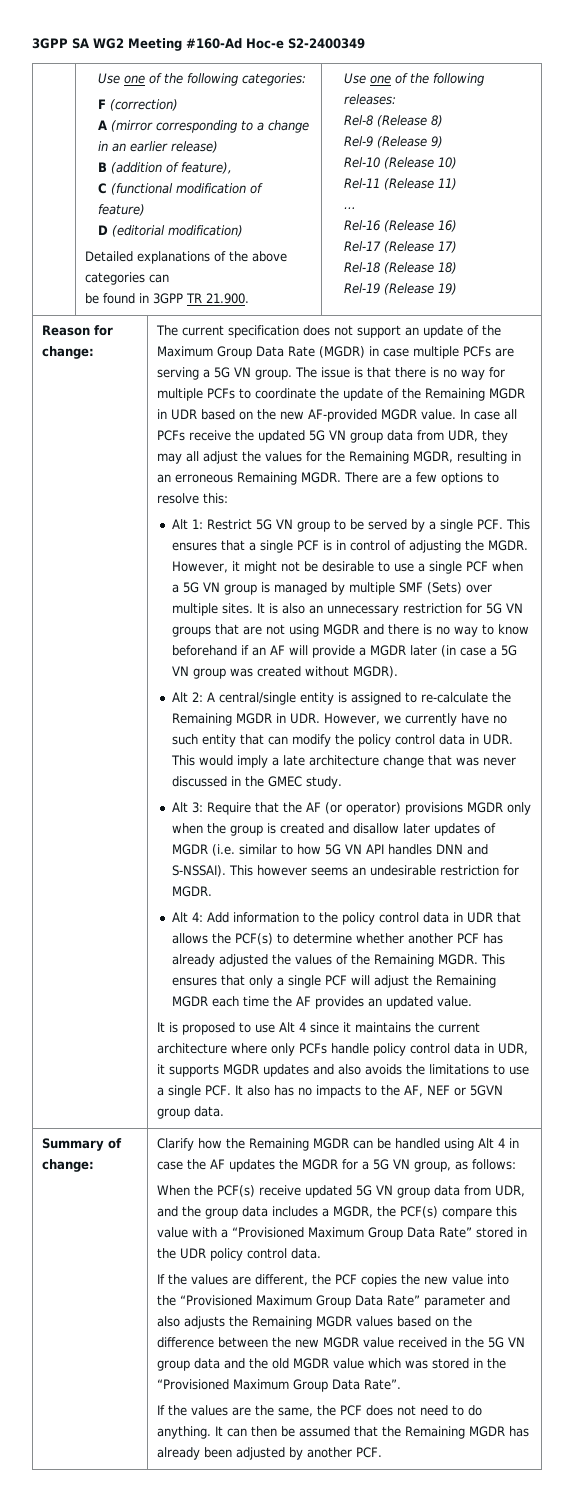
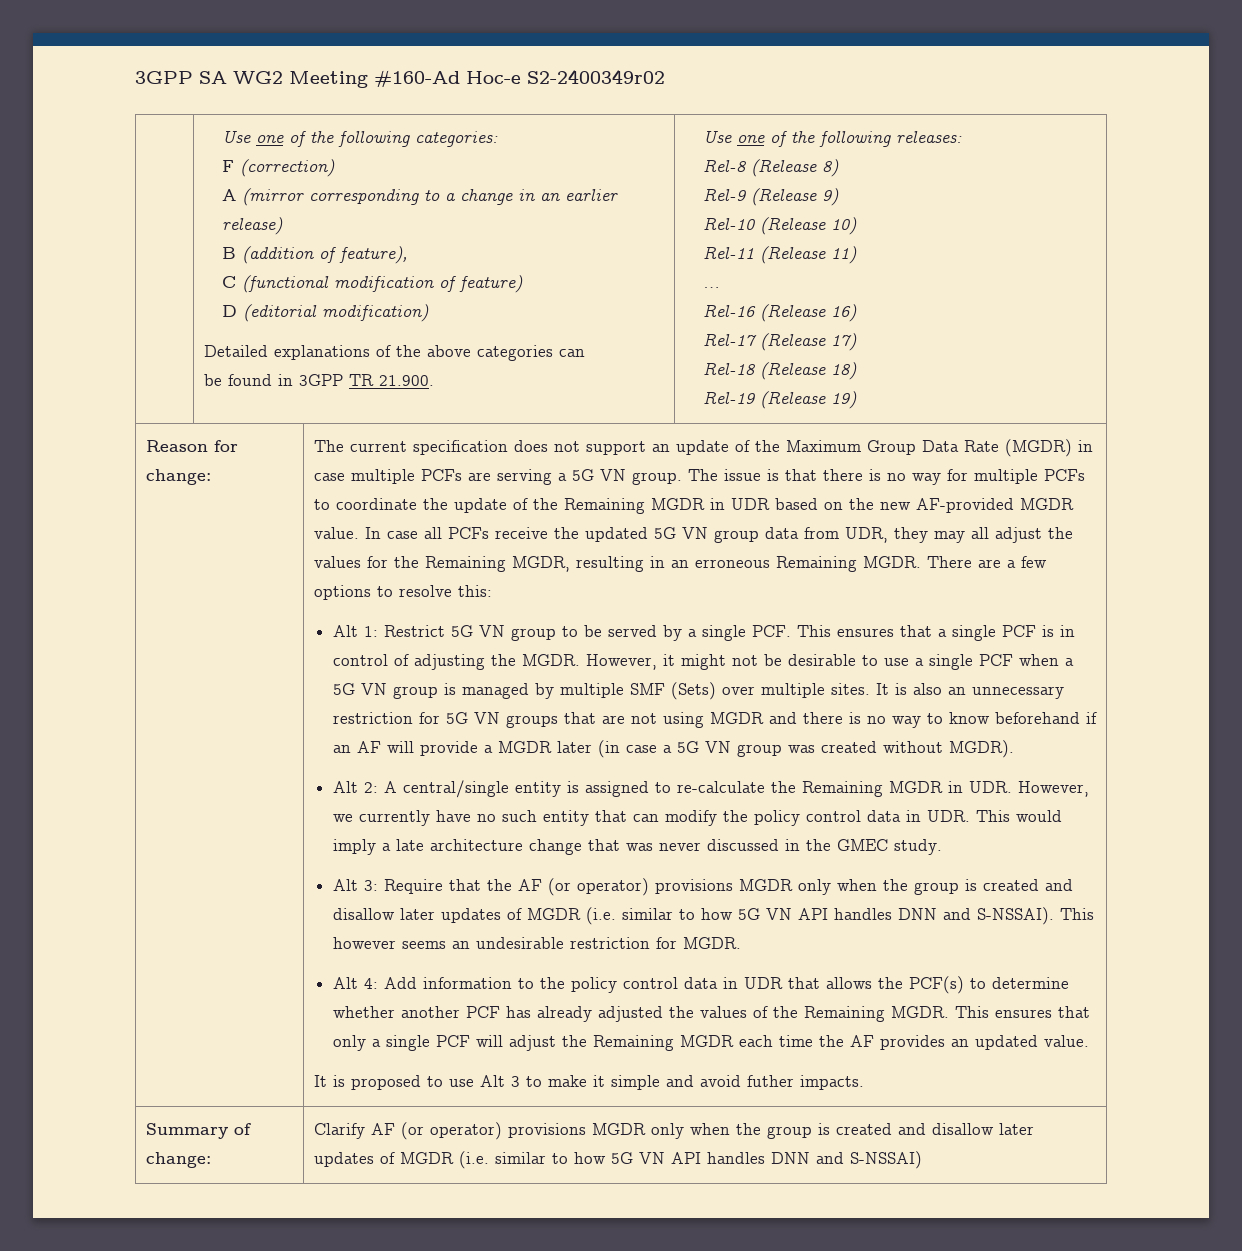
[288,38,365,49] S2-2400349 -> [527,69,665,84] S2-2400349r02
[299,1022,481,1033] [157,1043,529,1056] [157,1064,530,1077] [157,1085,504,1098] [157,1106,225,1119] [42,1138,123,1151] [42,1159,95,1172] [157,1138,520,1151] [157,1159,517,1172] [157,1185,526,1198] [157,1206,518,1219] [157,1227,528,1240] [157,1248,322,1261] [157,1274,510,1287] [157,1295,511,1308] [157,1316,473,1329] [157,1337,526,1348] [157,1358,507,1371] [157,1379,402,1392] [157,1405,483,1417] [157,1426,530,1439] [157,1447,383,1460] 4 since it maintains the current architecture where only PCFs handle policy control data in UDR, it supports MGDR updates and also avoids the limitations to use a single PCF. It also has no impacts to the AF, NEF or 5GVN group data. // Summary of change: | Clarify how the Remaining MGDR can be handled using Alt 4 in case the AF updates the MGDR for a 5G VN group, as follows: // When the PCF(s) receive updated 5G VN group data from UDR, and the group data includes a MGDR, the PCF(s) compare this value with a “Provisioned Maximum Group Data Rate” stored in the UDR policy control data. // If the values are different, the PCF copies the new value into the “Provisioned Maximum Group Data Rate” parameter and also adjusts the Remaining MGDR values based on the difference between the new MGDR value received in the 5G VN group data and the old MGDR value which was stored in the “Provisioned Maximum Group Data Rate”. // If the values are the same, the PCF does not need to do anything. It can then be assumed that the Remaining MGDR has already been adjusted by another PCF. -> [510,1075,864,1090] [145,1123,251,1139] [145,1152,211,1168] [313,1122,1034,1140] [313,1151,922,1169] 3 to make it simple and avoid futher impacts. // Summary of change: | Clarify AF (or operator) provisions MGDR only when the group is created and disallow later updates of MGDR (i.e. similar to how 5G VN API handles DNN and S-NSSAI)

